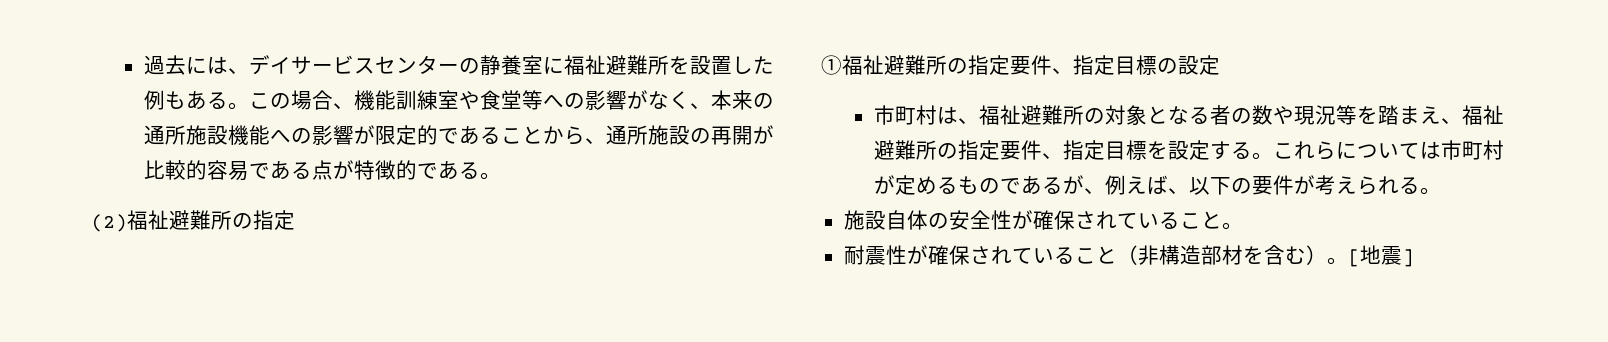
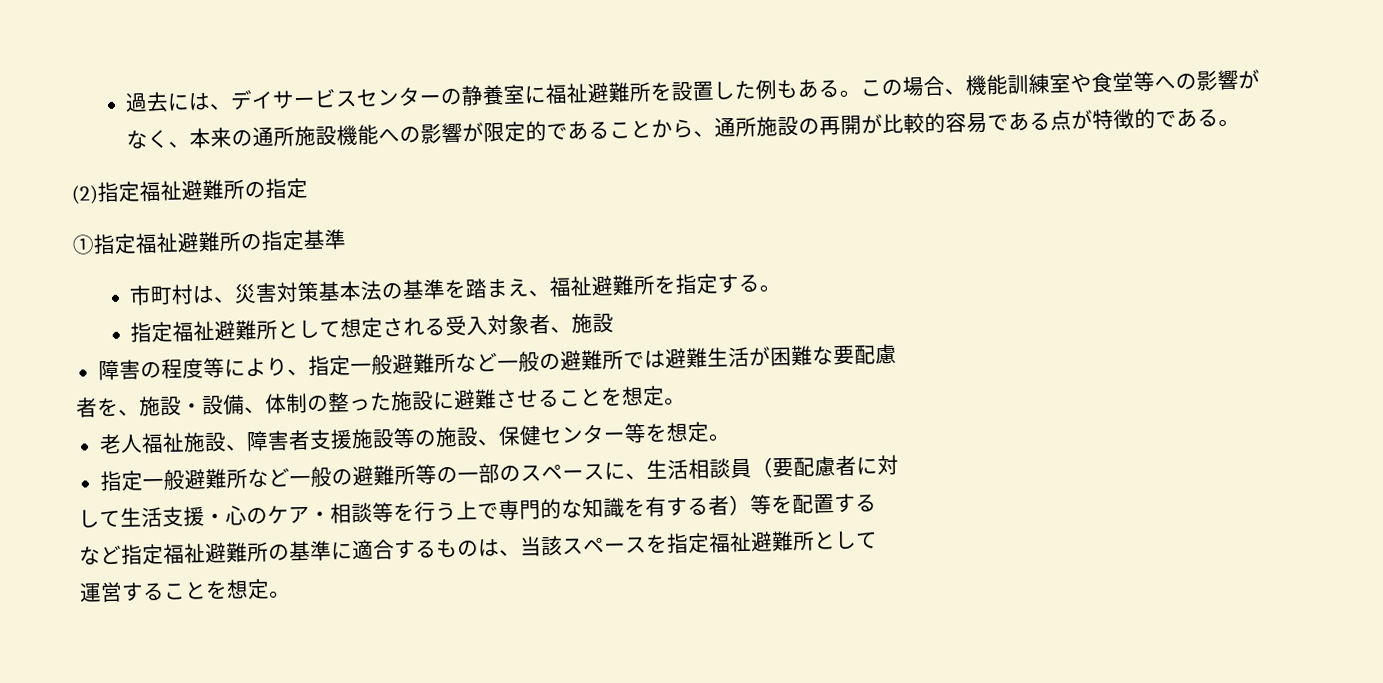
(127, 223) none -> [97,181,140,203] 指定
[842,55,1220,75] [873,105,1357,125] 福祉避難所の指定要件、指定目標の設定 // 市町村は、福祉避難所の対象となる者の数や現況等 -> [93,229,347,255] [129,279,447,306] 指定福祉避難所の指定基準 // 市町村は、災害対策基本法の基準
[936,140,1504,160] [873,175,1441,195] [843,210,1243,230] [843,245,1414,267] の指定要件、指定目標を設定する。これらについては市町村が定めるものであるが、例えば、以下の要件が考えられる。 // 施設自体の安全性が確保されていること。 // 耐震性が確保されていること（非構造部材を含む）。[地震] -> [654,273,783,295] [130,313,615,343] [97,343,897,381] [76,385,686,418] [98,421,731,455] [99,454,899,492] [78,493,877,528] [79,530,878,565] [79,578,291,603] を指定する。 // 指定福祉避難所として想定される受入対象者、施設 // 障害の程度等により、指定一般避難所など一般の避難所では避難生活が困難な要配慮 // 者を、施設・設備、体制の整った施設に避難させることを想定。 // 老人福祉施設、障害者支援施設等の施設、保健センター等を想定。 // 指定一般避難所など一般の避難所等の一部のスペースに、生活相談員（要配慮者に対 // して生活支援・心のケア・相談等を行う上で専門的な知識を有する者）等を配置する // など指定福祉避難所の基準に適合するものは、当該スペースを指定福祉避難所として // 運営することを想定。

